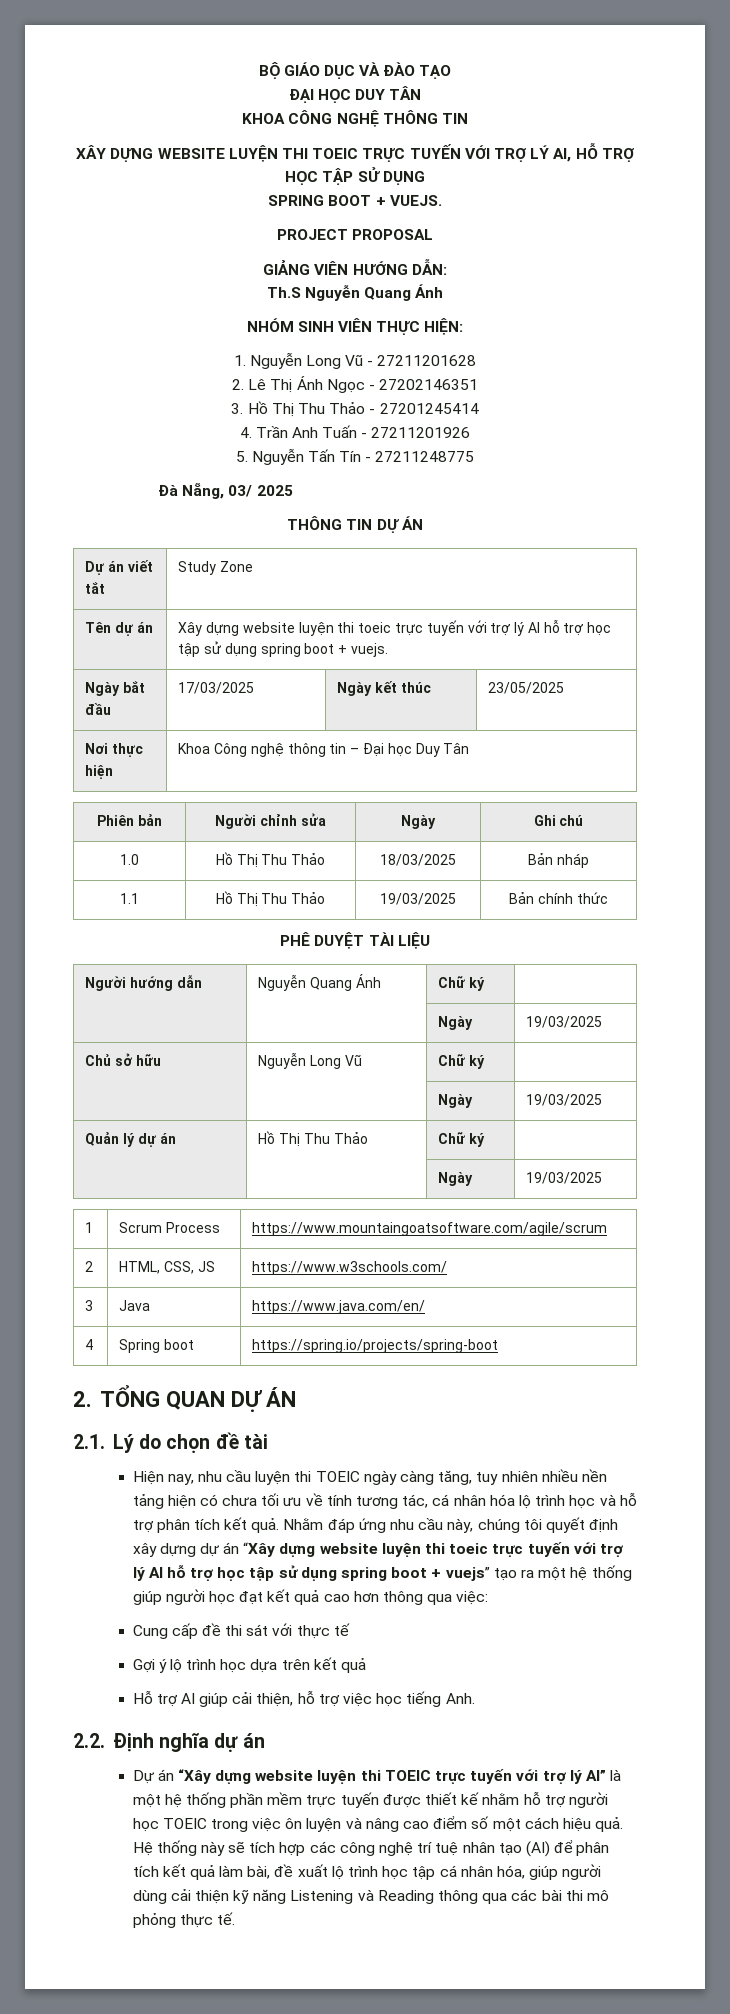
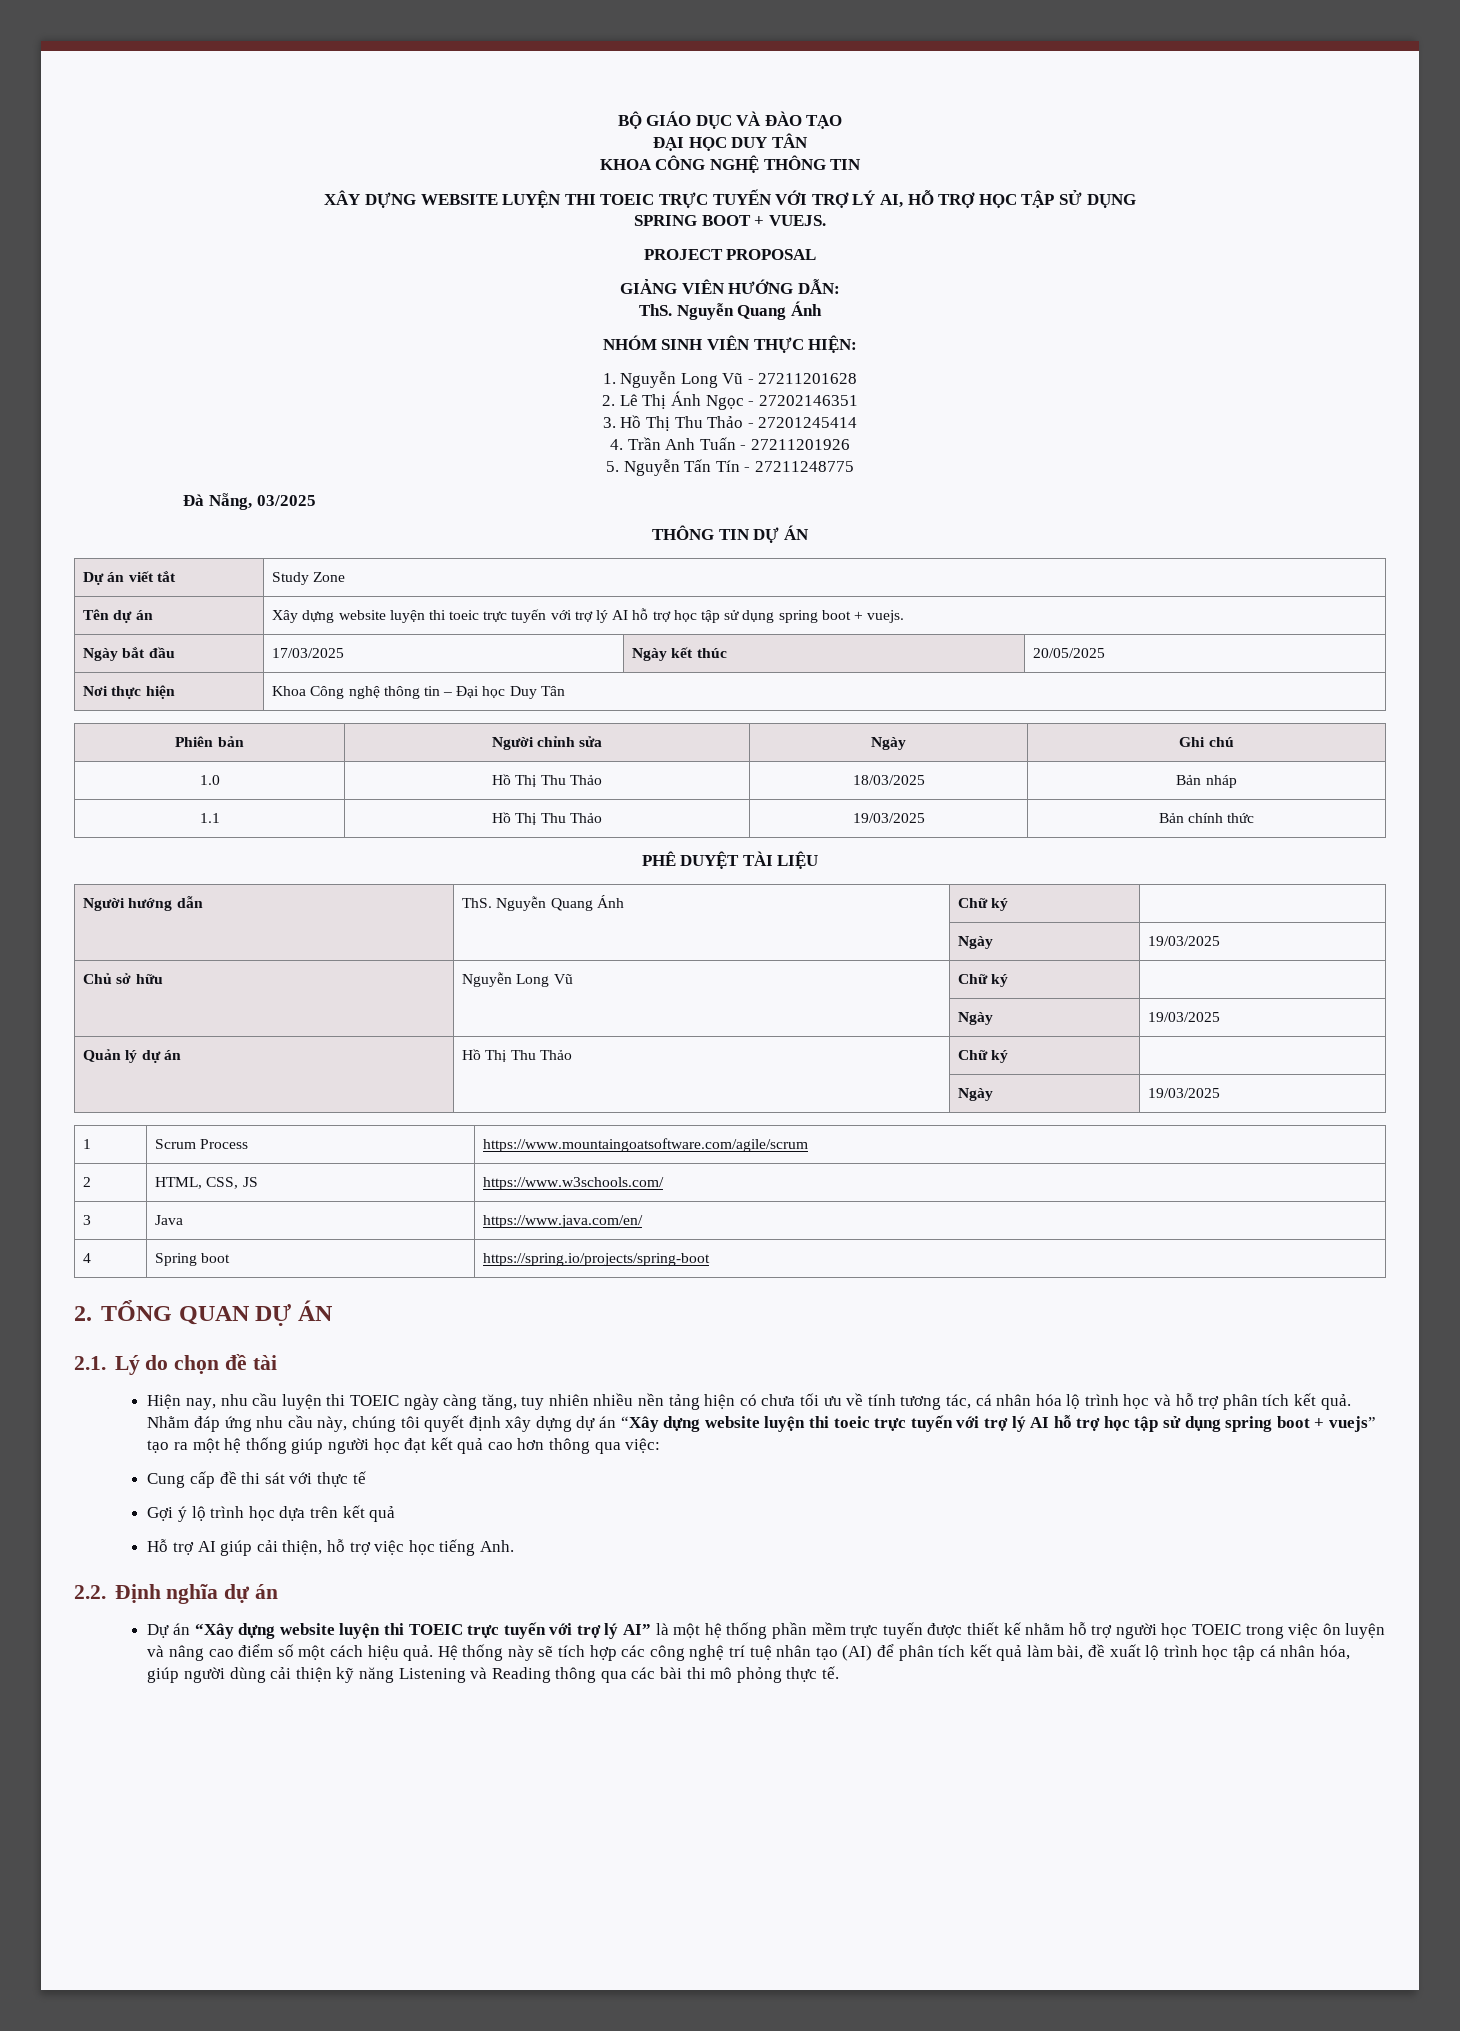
[266,287,301,298] Th.S -> [639,304,673,316] ThS.
[228,485,293,497] 03/ 2025 -> [256,495,316,506] 03/2025
[488,682,565,694] 23/05/2025 -> [1033,648,1106,658] 20/05/2025
(202, 981) none -> [462,898,493,908] ThS.

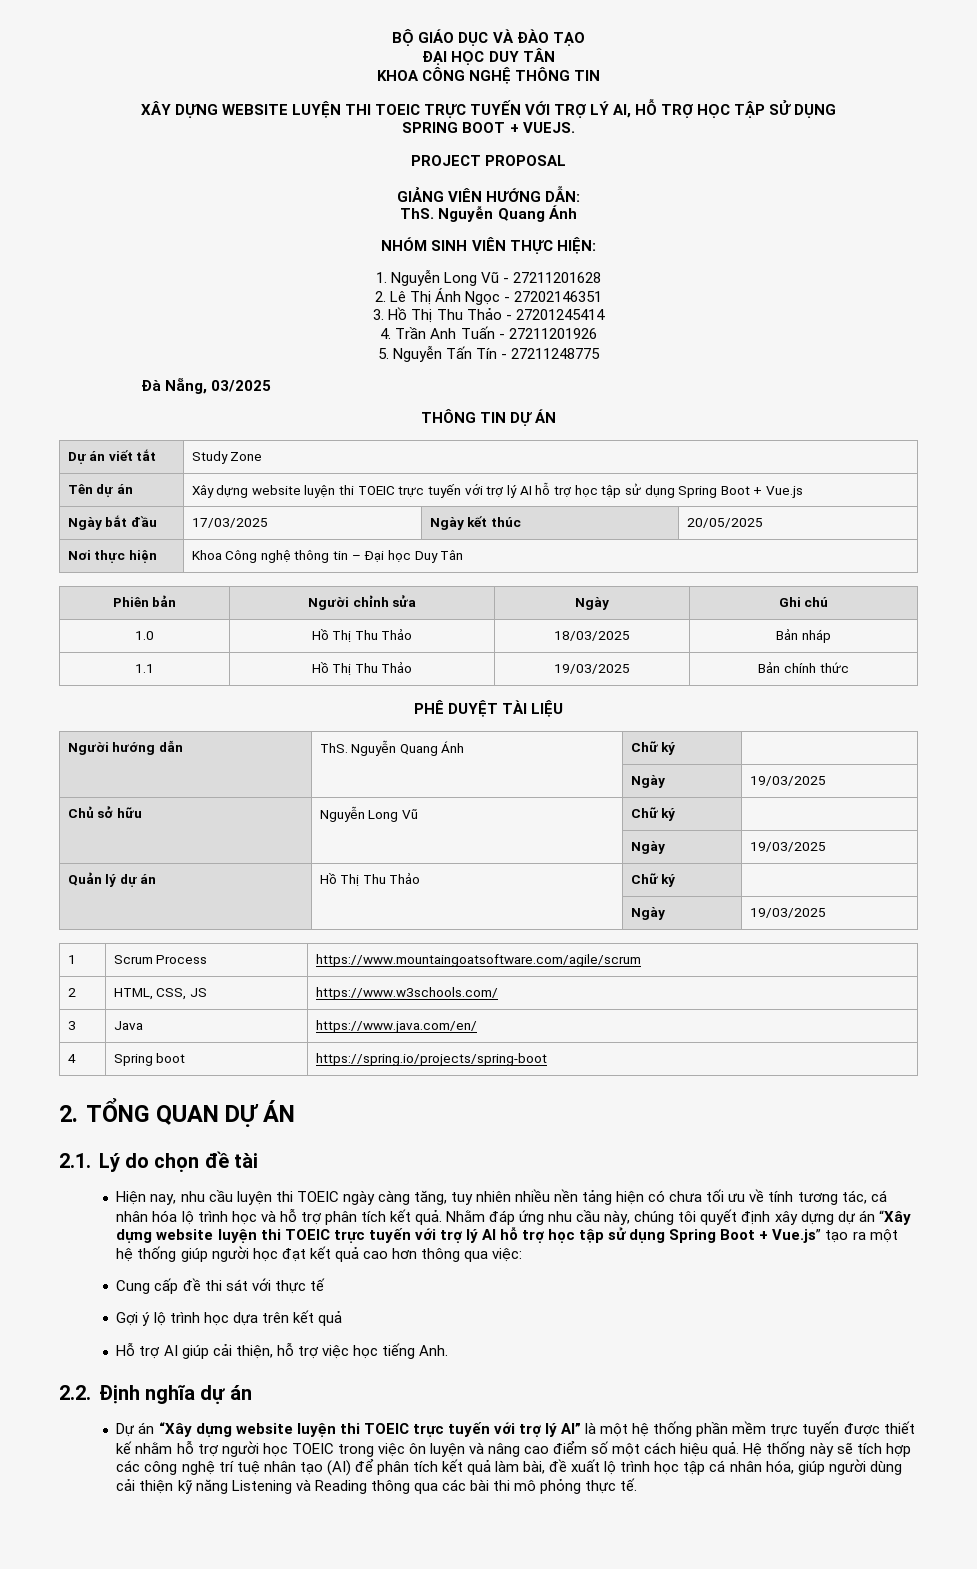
[449,610,480,620] toeic -> [357,486,395,495] TOEIC
[778,610,905,623] spring boot + vuejs. -> [678,486,804,498] Spring Boot + Vue.js
[833,1416,870,1428] toeic -> [284,1229,330,1240] TOEIC
[1225,1416,1377,1432] spring boot + vuejs” -> [669,1229,822,1243] Spring Boot + Vue.js”

